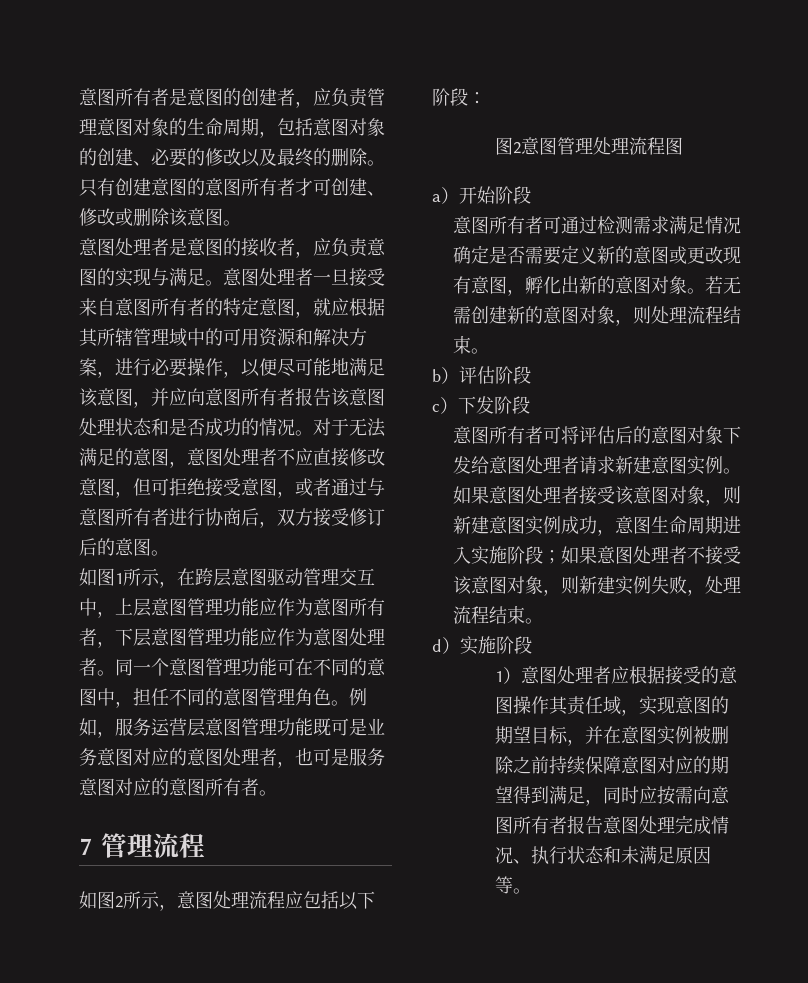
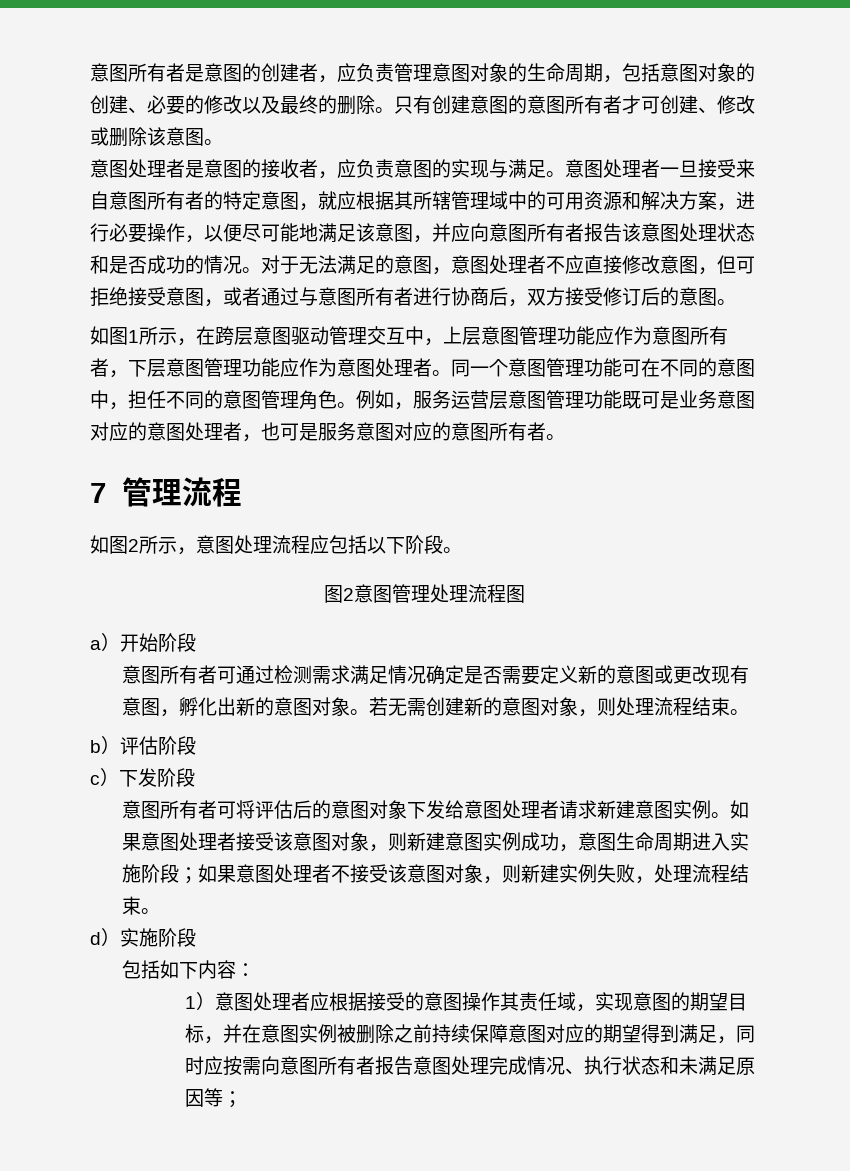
[468,92,486,104] ： -> [443,547,462,553] 。
(532, 645) none -> [121,960,255,979] // 包括如下内容：
[513,888,532,894] 。 -> [223,1091,243,1108] ；

